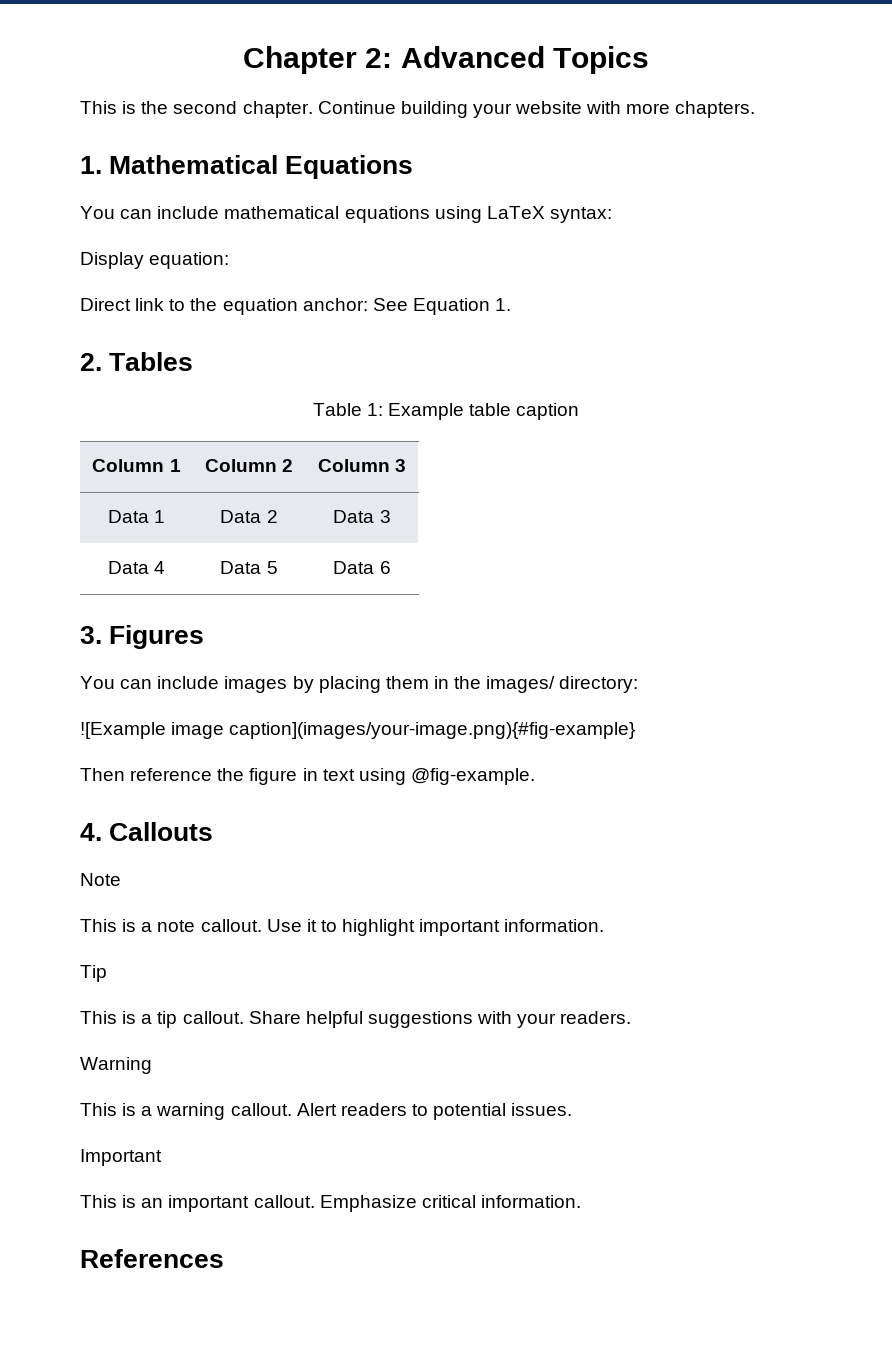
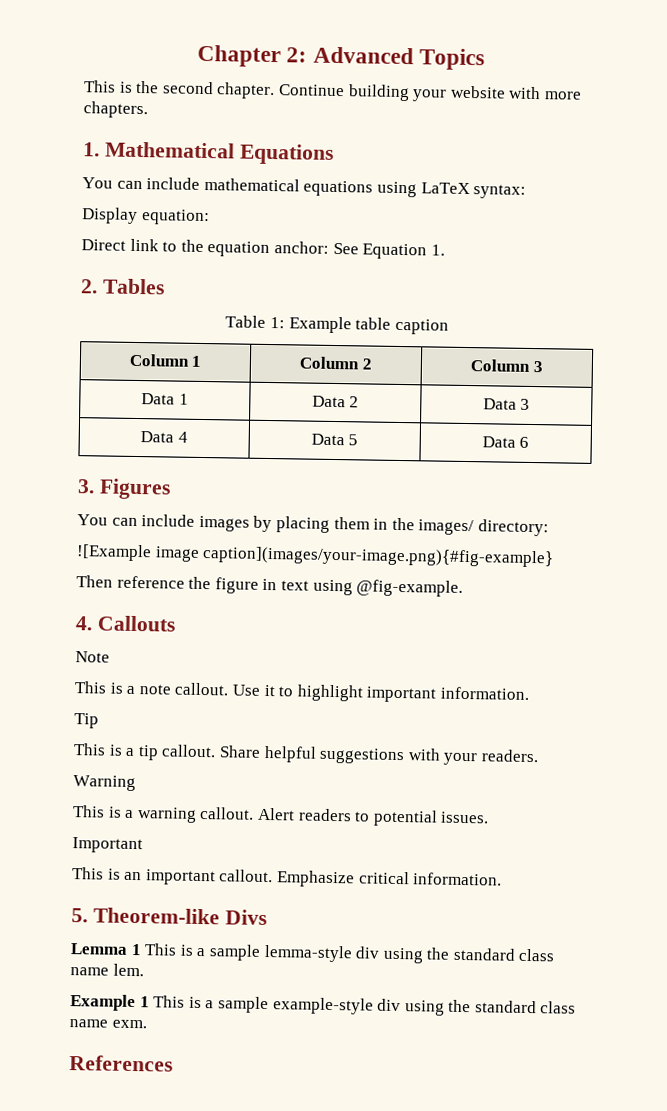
(581, 1201) none -> [71,907,267,926] [70,943,556,964] [70,963,144,977] [70,994,577,1016] [69,1019,147,1029] // 5. Theorem-like Divs // Lemma 1 This is a sample lemma-style div using the standard class name lem. // Example 1 This is a sample example-style div using the standard class name exm.

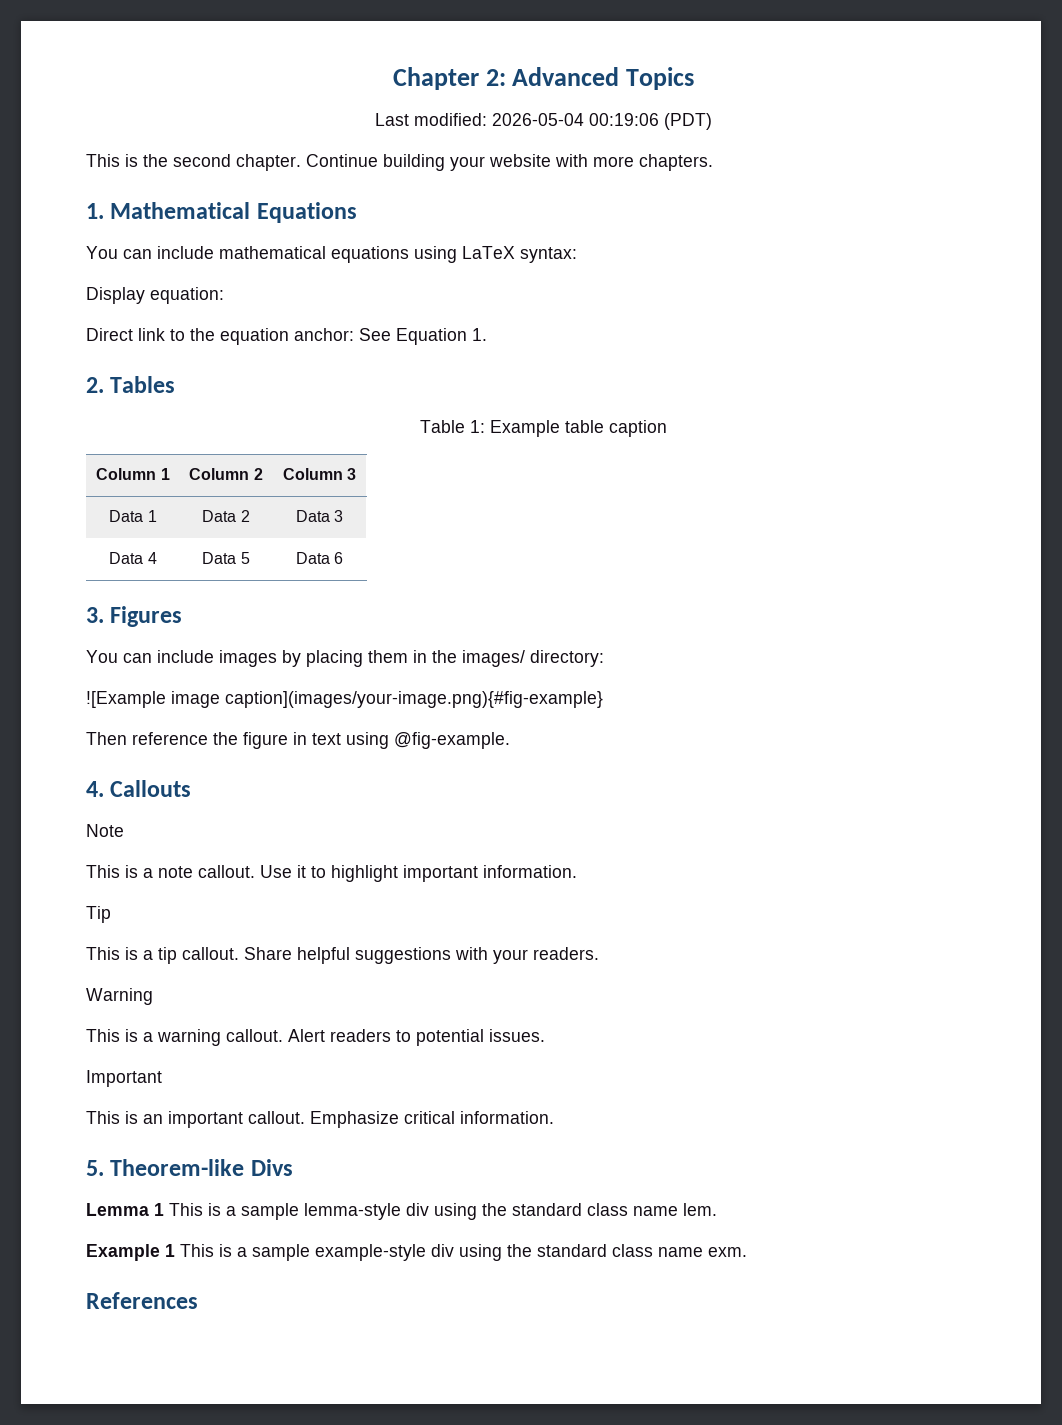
(485, 59) none -> [375,113,712,130] // Last modified: 2026-05-04 00:19:06 (PDT)

